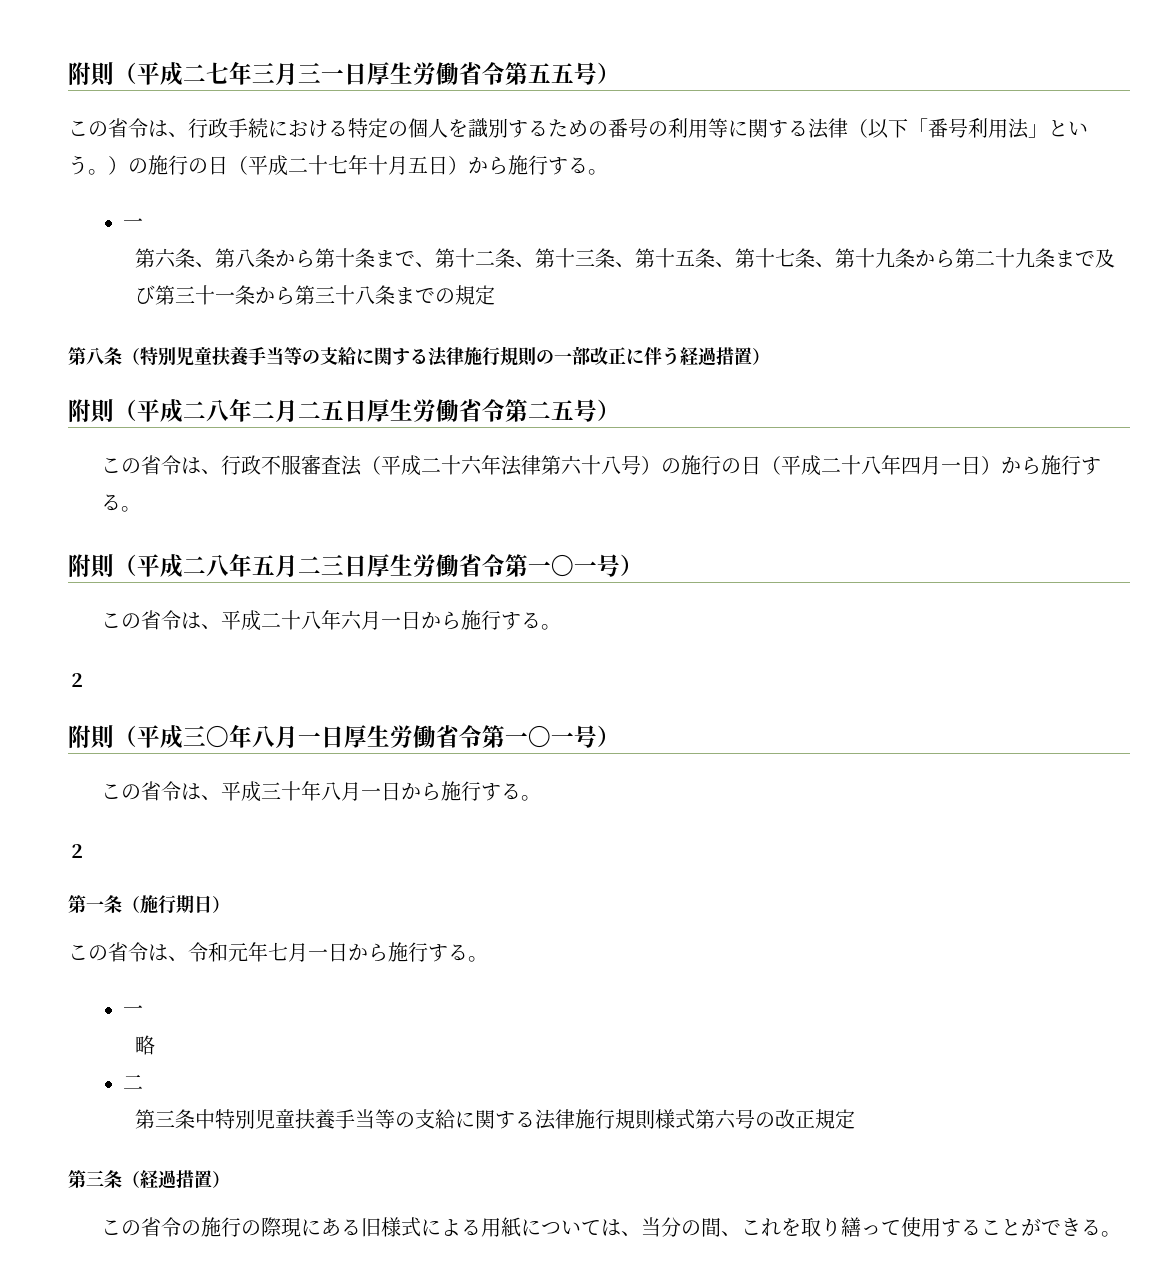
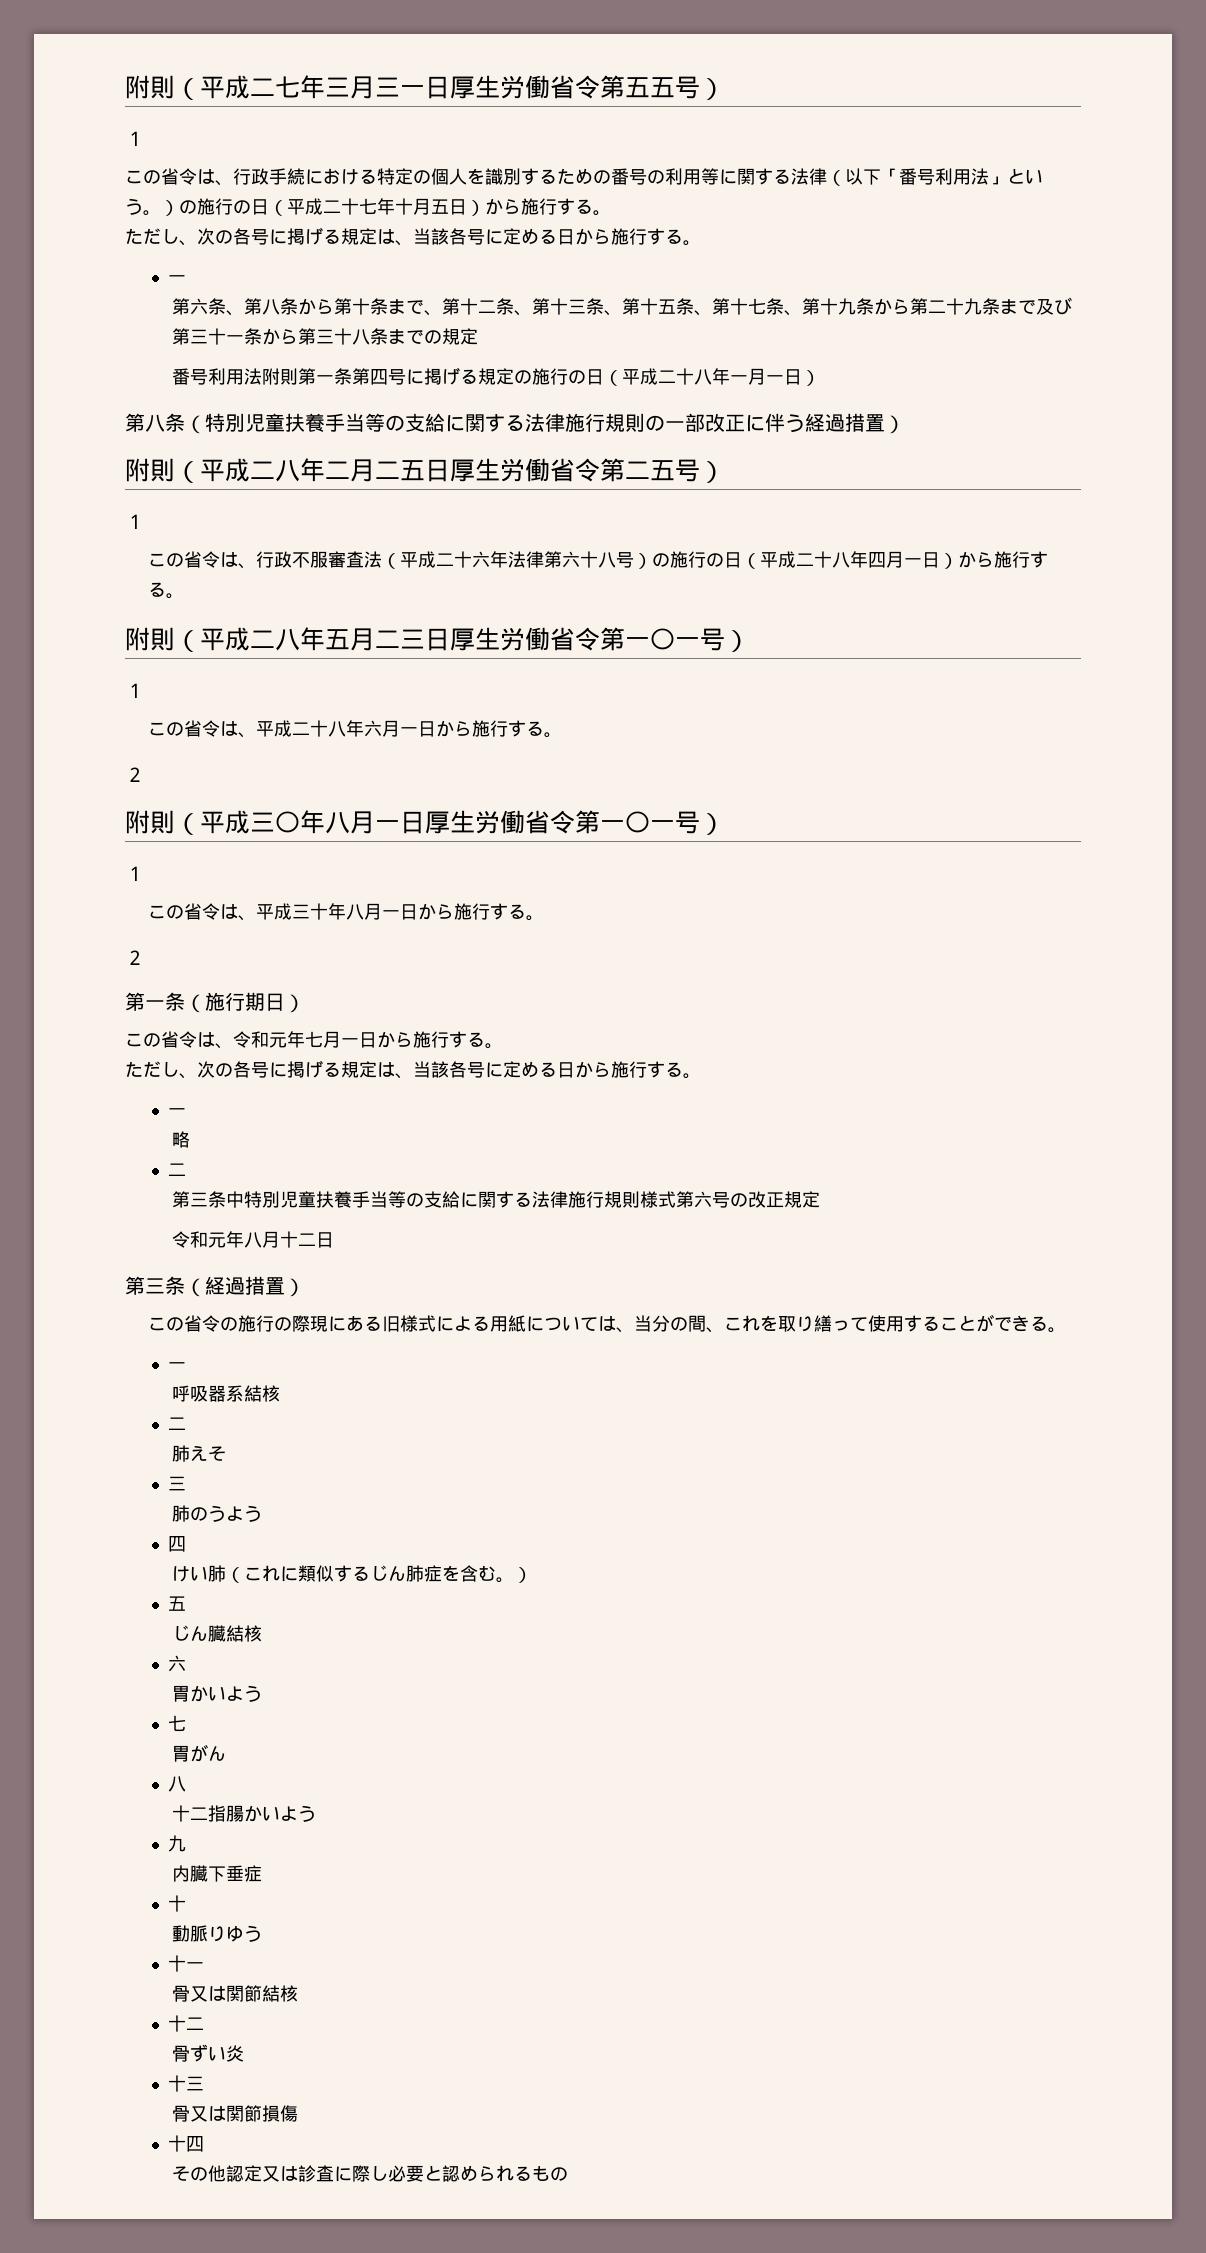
(620, 73) none -> [125,131,145,146] // １
(608, 172) none -> [125,227,701,246] // ただし、次の各号に掲げる規定は、当該各号に定める日から施行する。
(495, 295) none -> [171,367,820,386] // 番号利用法附則第一条第四号に掲げる規定の施行の日（平成二十八年一月一日）
(620, 410) none -> [125,514,145,529] // １
(643, 565) none -> [125,683,145,698] // １
(620, 736) none -> [125,866,145,881] // １
(488, 959) none -> [125,1060,701,1079] // ただし、次の各号に掲げる規定は、当該各号に定める日から施行する。
(855, 1119) none -> [171,1231,334,1248] // 令和元年八月十二日
(1122, 1234) none -> [168,1362,187,1370] [171,1385,280,1402] [168,1417,187,1430] [171,1445,226,1462] [168,1476,187,1491] [171,1505,262,1522] [168,1536,187,1552] [171,1565,532,1583] [168,1596,187,1611] [171,1625,262,1642] [168,1655,187,1672] [171,1685,262,1702] [168,1715,187,1732] [171,1744,226,1762] [168,1776,187,1792] [171,1805,316,1822] [168,1835,187,1852] [171,1865,262,1882] [168,1895,187,1912] [171,1925,262,1942] [168,1955,205,1972] [171,1985,298,2002] [168,2015,205,2032] [171,2044,244,2062] [168,2075,205,2092] [171,2105,298,2122] [168,2135,205,2152] [171,2165,568,2182] // 一 // 呼吸器系結核 // 二 // 肺えそ // 三 // 肺のうよう // 四 // けい肺（これに類似するじん肺症を含む。） // 五 // じん臓結核 // 六 // 胃かいよう // 七 // 胃がん // 八 // 十二指腸かいよう // 九 // 内臓下垂症 // 十 // 動脈りゆう // 十一 // 骨又は関節結核 // 十二 // 骨ずい炎 // 十三 // 骨又は関節損傷 // 十四 // その他認定又は診査に際し必要と認められるもの

